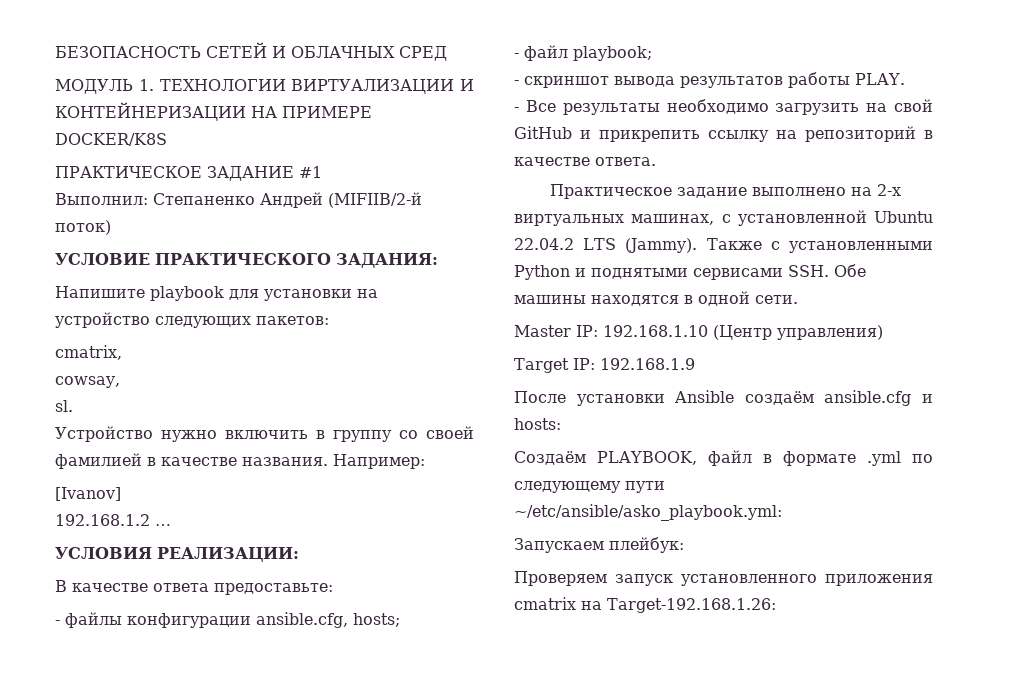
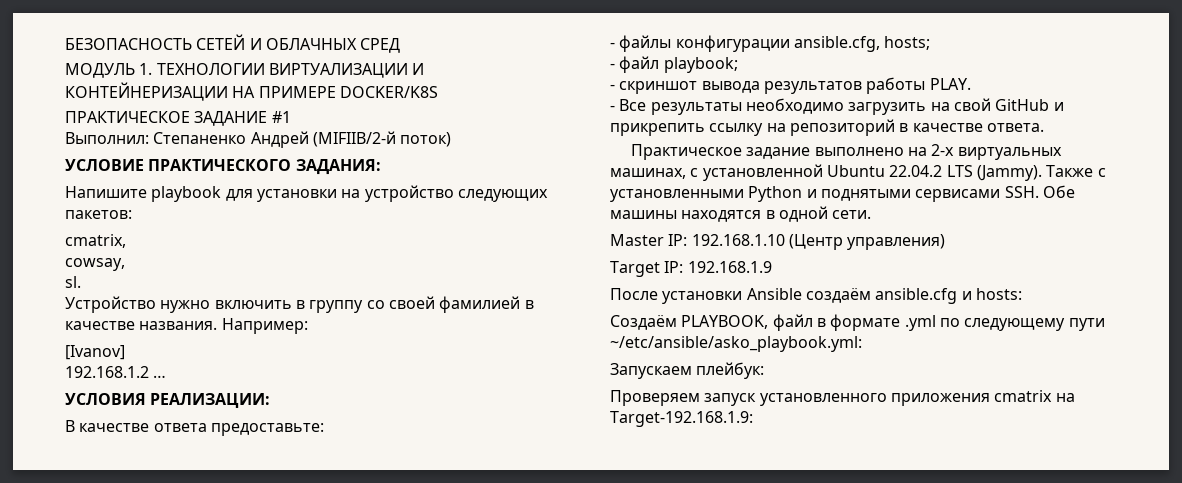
[607,598,776,613] Target-192.168.1.26: -> [610,411,753,427] Target-192.168.1.9:

